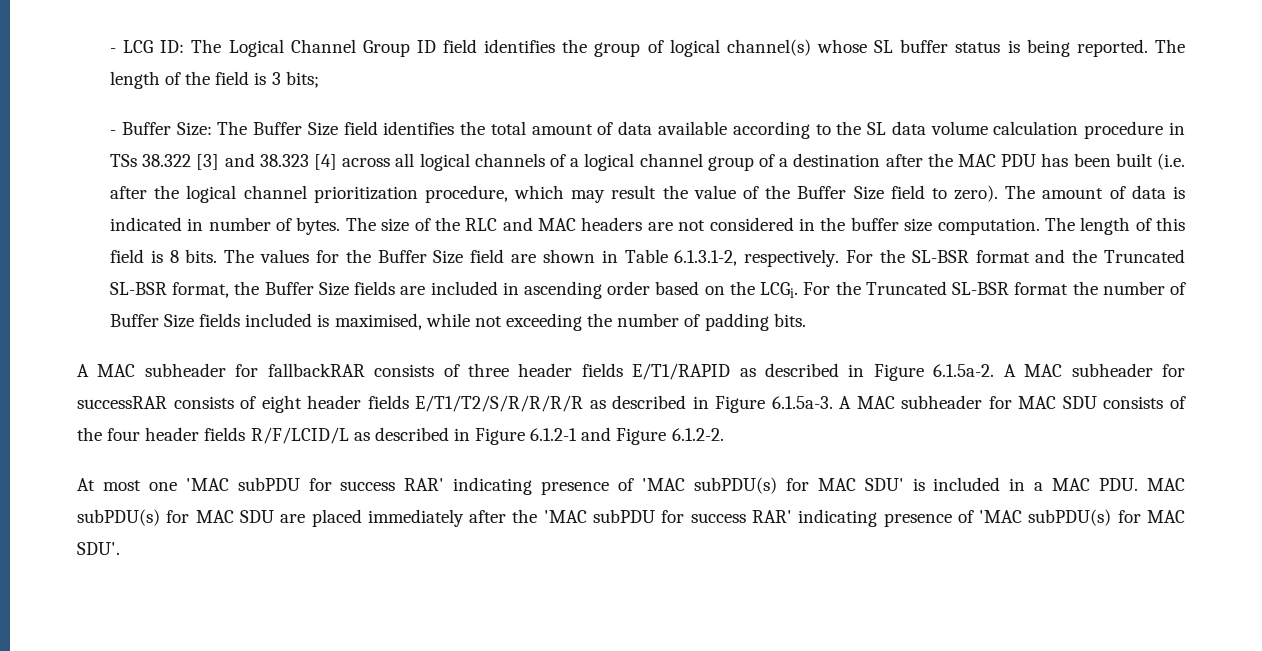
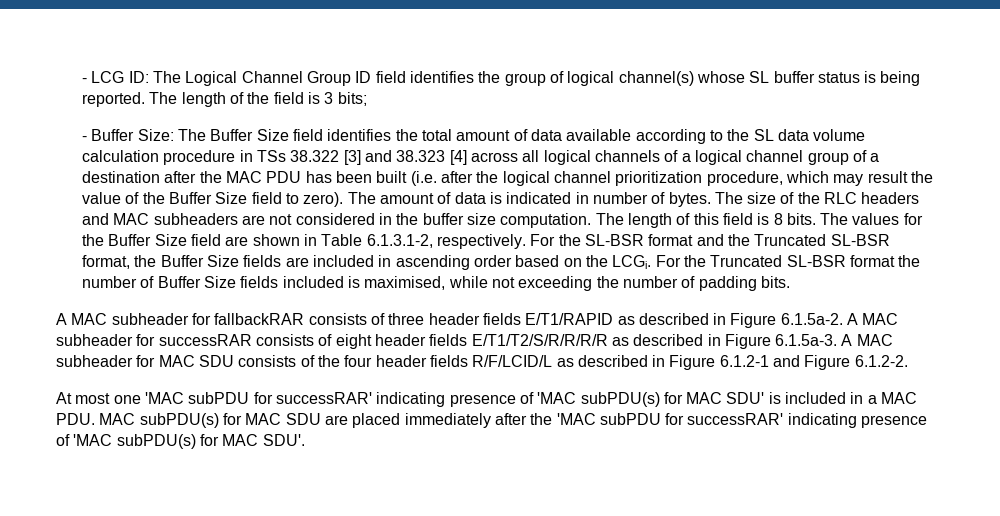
(498, 224) none -> [861,192,920,204] headers
[581,217,643,231] headers -> [153,213,238,225] subheaders
[340,478,445,491] success RAR' -> [275,392,372,404] successRAR'
[690,510,792,523] success RAR' -> [687,413,784,425] successRAR'

